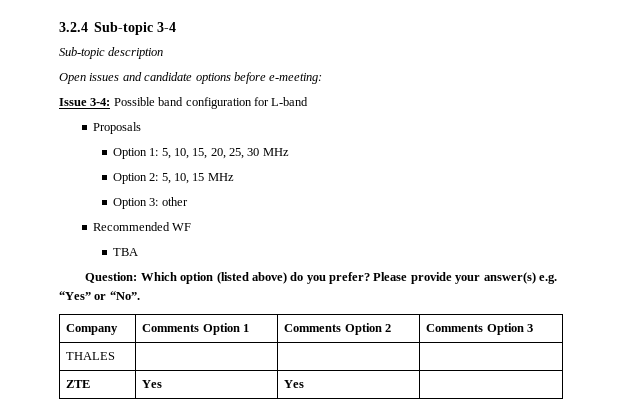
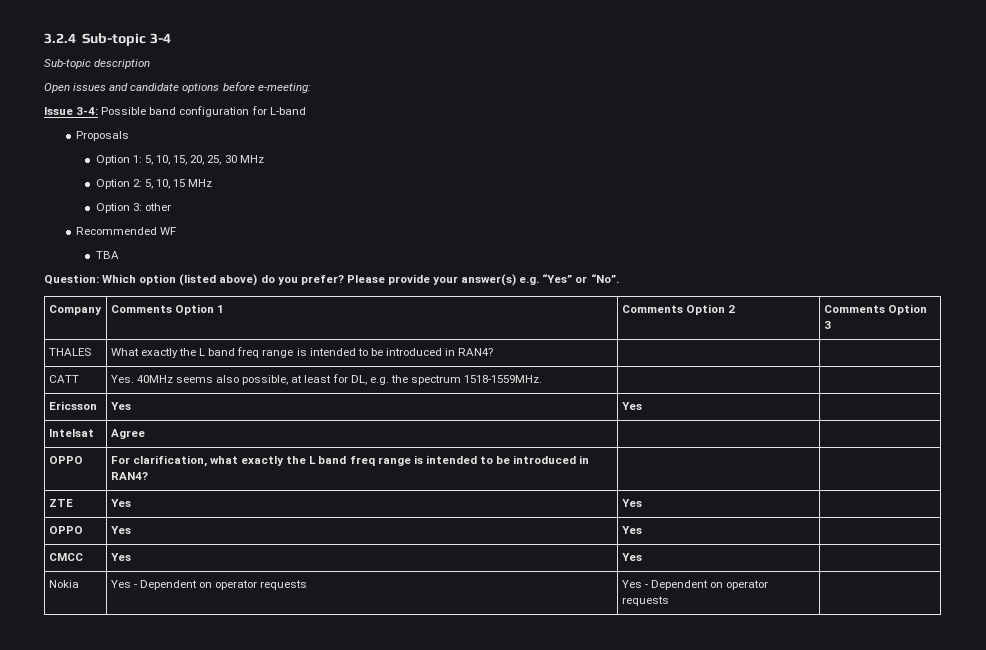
[66,380,91,388] [142,380,163,388] [284,380,305,388] | | // ZTE | Yes | Yes -> [110,347,494,358] [48,375,79,383] [110,374,543,385] [48,401,97,410] [110,402,131,410] [621,402,642,410] [48,429,94,437] [110,429,145,439] [48,456,83,464] [110,455,590,467] [110,472,148,480] [48,499,73,507] [110,499,131,507] [621,499,642,507] [48,526,83,534] [110,526,131,534] [621,526,642,534] [48,553,83,561] [110,553,131,561] [621,553,642,561] [48,580,79,588] [110,580,308,590] [621,580,769,590] [621,596,669,606] What exactly the L band freq range is intended to be introduced in RAN4? | | // CATT | Yes. 40MHz seems also possible, at least for DL, e.g. the spectrum 1518-1559MHz. | | // Ericsson | Yes | Yes | // Intelsat | Agree | | // OPPO | For clarification, what exactly the L band freq range is intended to be introduced in RAN4? | | // ZTE | Yes | Yes | // OPPO | Yes | Yes | // CMCC | Yes | Yes | // Nokia | Yes - Dependent on operator requests | Yes - Dependent on operator requests

